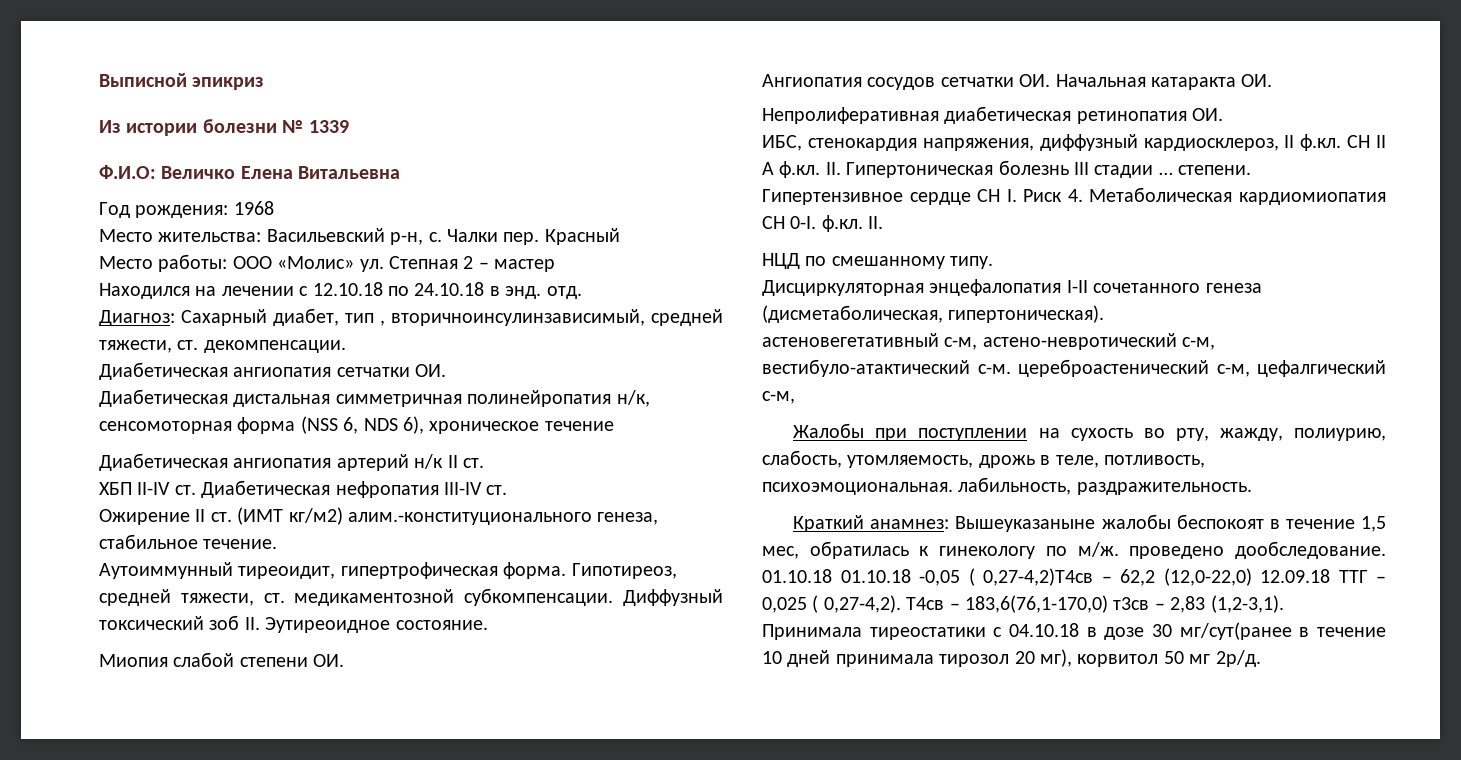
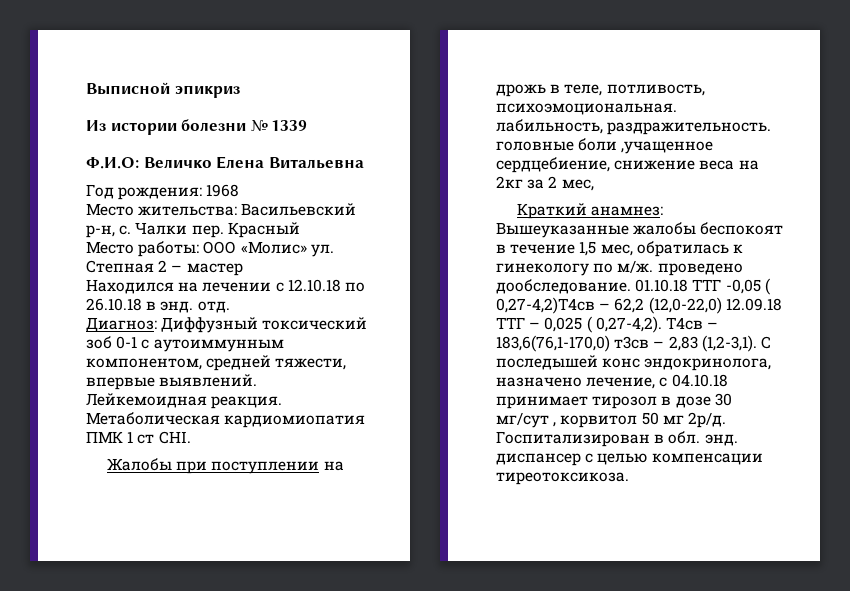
[414,282,485,296] 24.10.18 -> [86,298,142,311] 26.10.18
[181,308,723,326] [99,340,346,353] [99,362,447,380] [99,389,650,407] [99,416,614,434] [99,453,484,471] [99,480,508,498] [99,507,659,525] [99,534,278,549] [99,562,677,579] [99,588,723,606] [99,615,488,633] [99,652,345,667] [762,74,1273,90] [762,106,1224,124] [762,134,1386,151] [762,160,1252,178] [762,187,1386,205] [762,215,884,232] [762,253,994,269] [762,279,1262,296] [762,305,1105,323] [762,333,1216,350] [762,359,1386,377] [762,391,795,404] [793,423,1386,441] [762,450,974,468] Сахарный диабет, тип , вторичноинсулинзависимый, средней тяжести, ст. декомпенсации. // Диабетическая ангиопатия сетчатки ОИ. // Диабетическая дистальная симметричная полинейропатия н/к, сенсомоторная форма (NSS 6, NDS 6), хроническое течение // Диабетическая ангиопатия артерий н/к II ст. // ХБП II-IV ст. Диабетическая нефропатия III-IV ст. // Ожирение II ст. (ИМТ кг/м2) алим.-конституционального генеза, стабильное течение. // Аутоиммунный тиреоидит, гипертрофическая форма. Гипотиреоз, средней тяжести, ст. медикаментозной субкомпенсации. Диффузный токсический зоб II. Эутиреоидное состояние. // Миопия слабой степени ОИ. // Ангиопатия сосудов сетчатки ОИ. Начальная катаракта ОИ. // Непролиферативная диабетическая ретинопатия ОИ. // ИБС, стенокардия напряжения, диффузный кардиосклероз, II ф.кл. СН II А ф.кл. II. Гипертоническая болезнь III стадии … степени. Гипертензивное сердце СН I. Риск 4. Метаболическая кардиомиопатия СН 0-I. ф.кл. II. // НЦД по смешанному типу. // Дисциркуляторная энцефалопатия I-II сочетанного генеза (дисметаболическая, гипертоническая). // астеновегетативный с-м, астено-невротический с-м, вестибуло-атактический с-м. цереброастенический с-м, цефалгический с-м, // Жалобы при поступлении на сухость во рту, жажду, полиурию, слабость, утомляемость, -> [161,317,368,333] [86,336,284,352] [86,355,347,371] [86,374,258,390] [86,393,283,409] [86,412,366,428] [86,431,191,444] [107,458,344,474] Диффузный токсический зоб 0-1 с аутоиммунным компонентом, средней тяжести, впервые выявлений. Лейкемоидная реакция. Метаболическая кардиомиопатия ПМК 1 ст СНI. // Жалобы при поступлении на
(1252, 488) none -> [496,138,714,154] [496,157,759,173] [496,176,594,191] головные боли ,учащенное сердцебиение, снижение веса на 2кг за 2 мес,
[955,516,1096,532] Вышеуказаныне -> [496,222,629,238] Вышеуказанные
[840,569,911,583] 01.10.18 -> [692,279,722,291] ТТГ
[762,622,1386,640] [762,649,1261,667] Принимала тиреостатики с 04.10.18 в дозе 30 мг/сут(ранее в течение 10 дней принимала тирозол 20 мг), корвитол 50 мг 2р/д. -> [760,336,771,349] [496,355,772,371] [496,374,728,389] [496,393,732,409] [496,412,726,428] [496,431,738,447] [496,453,763,466] [496,472,629,485] С последышей конс эндокринолога, назначено лечение, с 04.10.18 принимает тирозол в дозе 30 мг/сут , корвитол 50 мг 2р/д. Госпитализирован в обл. энд. диспансер с целью компенсации тиреотоксикоза.

